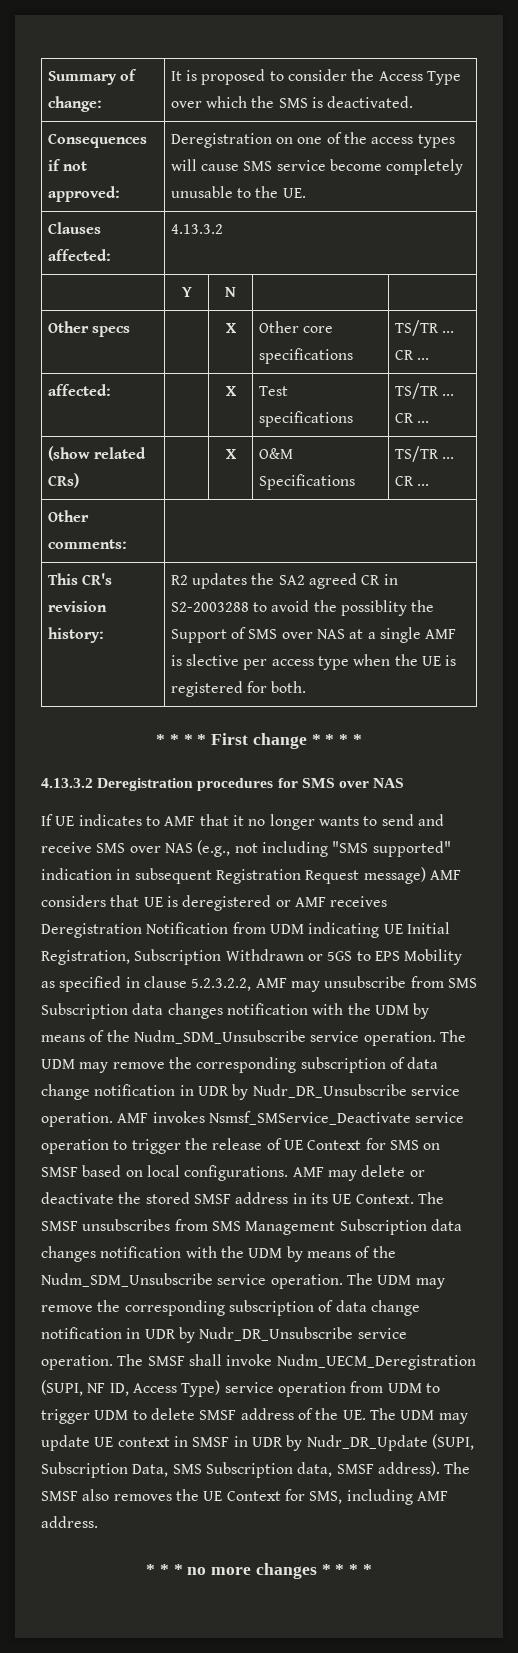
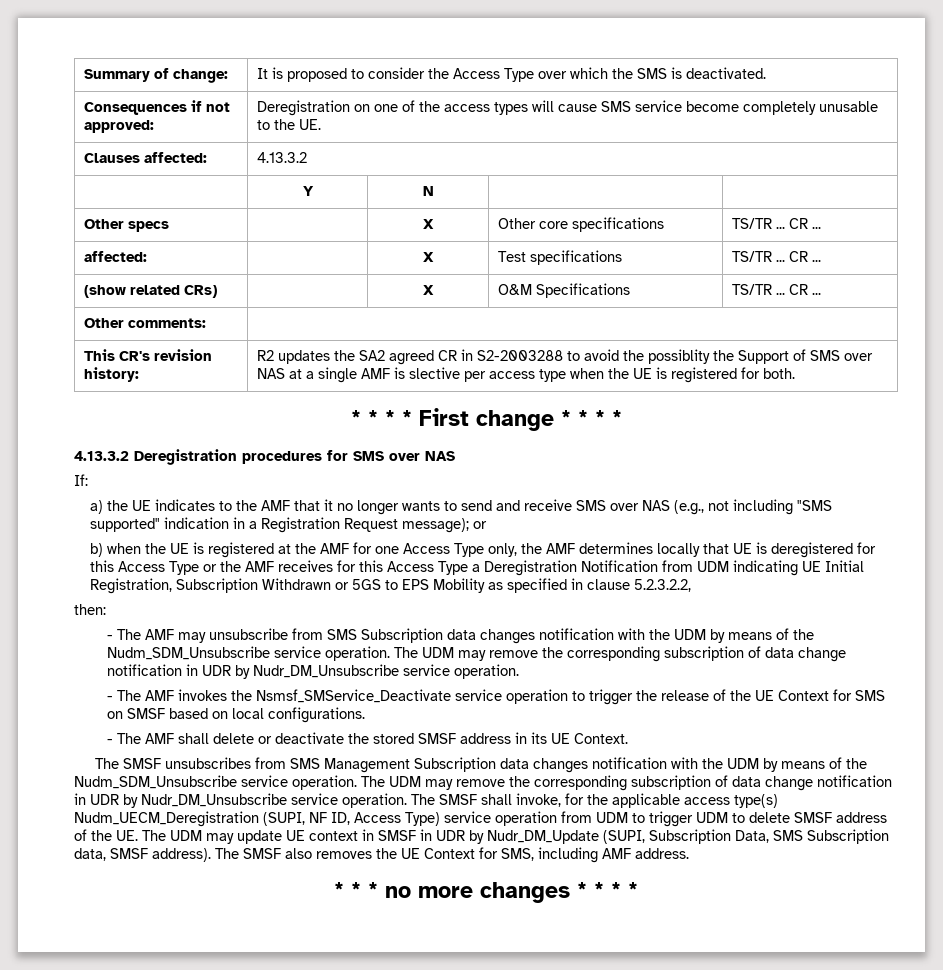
[41,814,53,826] If -> [74,474,88,486] [90,500,129,514] If: // a) the
(160, 821) none -> [236,500,258,511] the
[134,868,212,884] subsequent -> [249,521,258,529] a
[363,867,461,884] [41,895,388,911] message) AMF considers that UE is deregistered or AMF receives -> [402,518,488,533] [90,542,877,558] [90,560,481,575] message); or // b) when the UE is registered at the AMF for one Access Type only, the AMF determines locally that UE is deregistered for this Access Type or the AMF receives for this Access Type a
(252, 984) none -> [74,604,106,615] [106,629,141,640] // then: // - The
[252,1084,460,1098] [41,1112,113,1127] Nudr_DR_Unsubscribe service operation. -> [252,664,519,679] [106,690,141,701] Nudr_DM_Unsubscribe service operation. // - The
(205, 1117) none -> [230,690,252,701] the
(282, 1144) none -> [729,690,751,701] the
[292,1167,357,1181] AMF may -> [106,733,209,744] // - The AMF shall
(414, 1199) none -> (628, 738) //
[199,1327,354,1341] Nudr_DR_Unsubscribe -> [141,793,287,807] Nudr_DM_Unsubscribe
[226,1354,273,1366] invoke -> [516,793,778,808] invoke, for the applicable access type(s)
[306,1435,428,1451] Nudr_DR_Update -> [487,830,599,844] Nudr_DM_Update

